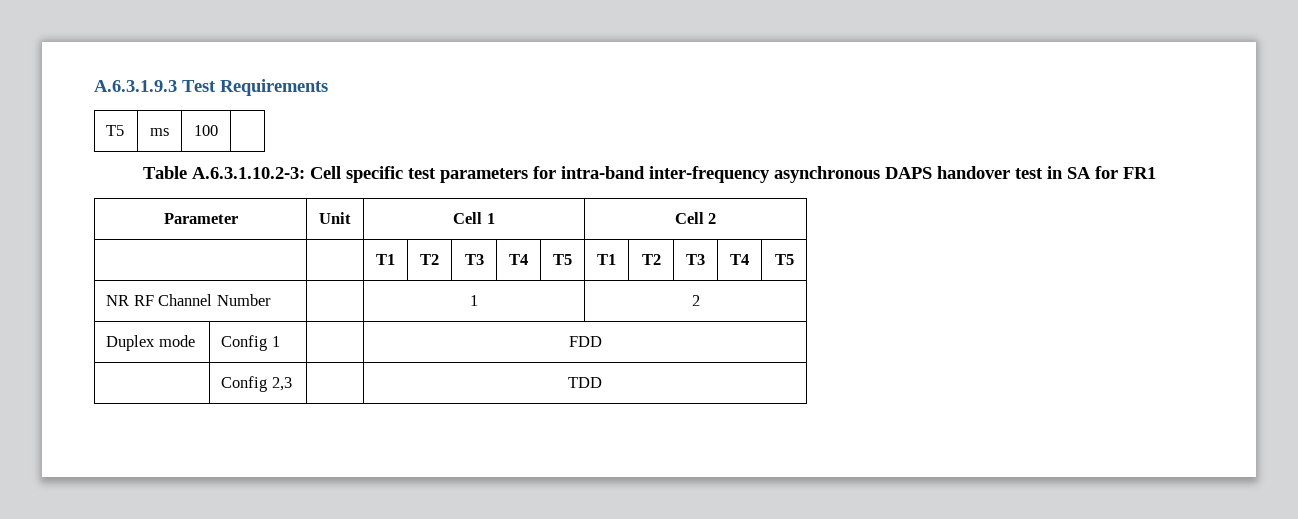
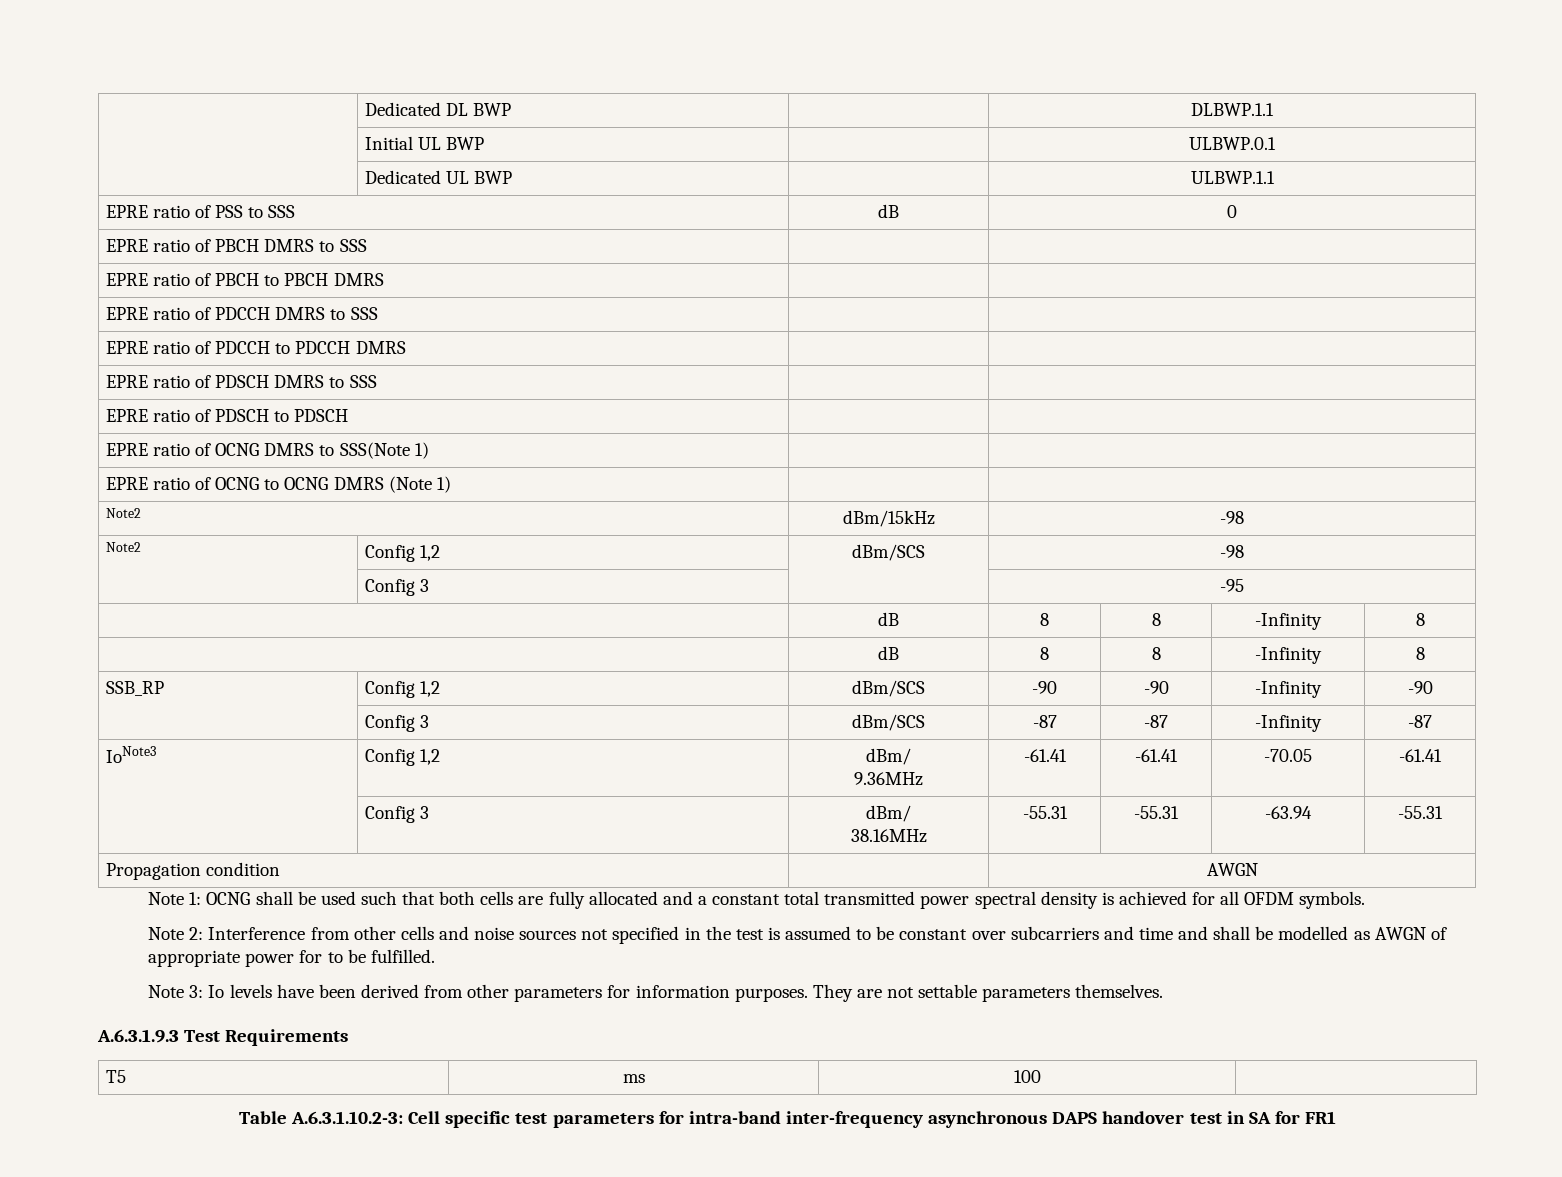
(94, 86) none -> [364,102,512,116] [1191,103,1274,116] [364,136,485,150] [1189,137,1276,150] [364,170,513,184] [1190,171,1275,184] [105,205,296,218] [878,204,899,218] [1227,205,1237,218] [105,239,367,252] [105,273,384,286] [105,307,378,320] [105,341,406,354] [105,375,377,388] [105,409,349,422] [105,442,429,459] [105,476,451,493] [105,508,141,518] [842,510,935,527] [1220,511,1244,524] [105,542,141,552] [364,545,440,562] [852,544,925,561] [1220,545,1244,558] [364,579,429,596] [1220,579,1244,592] [878,612,899,626] [1040,613,1049,626] [1151,613,1161,626] [1255,613,1322,630] [1415,613,1425,626] [878,646,899,660] [1040,647,1049,660] [1151,647,1161,660] [1255,647,1322,664] [1415,647,1425,660] [105,681,164,696] [364,681,440,698] [852,680,925,697] [1032,681,1057,694] [1143,681,1169,694] [1255,681,1322,698] [1407,681,1433,694] [364,715,429,732] [852,714,925,731] [1032,715,1057,728] [1144,715,1168,728] [1255,715,1322,732] [1408,715,1432,728] [105,746,156,763] [364,749,440,766] [866,748,911,765] [854,772,923,786] [1023,749,1067,762] [1135,749,1178,762] [1264,749,1312,762] [1399,749,1442,762] [364,806,429,823] [866,805,911,822] [850,829,927,843] [1022,806,1068,819] [1134,806,1179,819] [1265,806,1312,819] [1398,806,1443,819] [105,862,280,880] [1206,863,1258,876] [148,891,1366,909] [148,926,1447,944] [148,949,435,967] [148,984,1164,1002] | Dedicated DL BWP | | DLBWP.1.1 // | Initial UL BWP | | ULBWP.0.1 // | Dedicated UL BWP | | ULBWP.1.1 // EPRE ratio of PSS to SSS | dB | 0 // EPRE ratio of PBCH DMRS to SSS | | // EPRE ratio of PBCH to PBCH DMRS | | // EPRE ratio of PDCCH DMRS to SSS | | // EPRE ratio of PDCCH to PDCCH DMRS | | // EPRE ratio of PDSCH DMRS to SSS | | // EPRE ratio of PDSCH to PDSCH | | // EPRE ratio of OCNG DMRS to SSS(Note 1) | | // EPRE ratio of OCNG to OCNG DMRS (Note 1) | | // Note2 | dBm/15kHz | -98 // Note2 | Config 1,2 | dBm/SCS | -98 // | Config 3 | | -95 // | dB | 8 | 8 | -Infinity | 8 // | dB | 8 | 8 | -Infinity | 8 // SSB_RP | Config 1,2 | dBm/SCS | -90 | -90 | -Infinity | -90 // | Config 3 | dBm/SCS | -87 | -87 | -Infinity | -87 // IoNote3 | Config 1,2 | dBm/ // 9.36MHz | -61.41 | -61.41 | -70.05 | -61.41 // | Config 3 | dBm/ // 38.16MHz | -55.31 | -55.31 | -63.94 | -55.31 // Propagation condition | | AWGN // Note 1: OCNG shall be used such that both cells are fully allocated and a constant total transmitted power spectral density is achieved for all OFDM symbols. // Note 2: Interference from other cells and noise sources not specified in the test is assumed to be constant over subcarriers and time and shall be modelled as AWGN of appropriate power for to be fulfilled. // Note 3: Io levels have been derived from other parameters for information purposes. They are not settable parameters themselves. //
[163,213,238,224] [319,212,351,224] [453,212,495,224] [674,212,717,224] [376,254,395,265] [420,254,439,265] [464,254,484,265] [509,254,528,265] [553,254,572,265] [597,254,616,265] [641,254,661,265] [686,254,705,265] [730,254,749,265] [774,254,794,265] [106,294,271,306] [469,295,478,306] [691,295,700,306] [106,335,195,351] [221,335,280,351] [568,336,602,347] [221,376,292,392] [568,377,602,388] // Parameter | Unit | Cell 1 | Cell 2 // | | T1 | T2 | T3 | T4 | T5 | T1 | T2 | T3 | T4 | T5 // NR RF Channel Number | | 1 | 2 // Duplex mode | Config 1 | | FDD // | Config 2,3 | | TDD -> (1337, 1117) none

